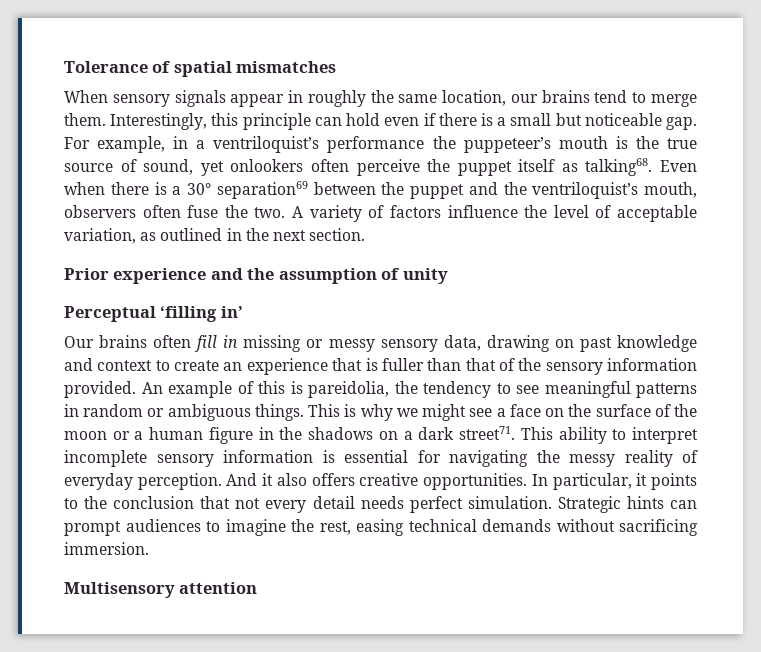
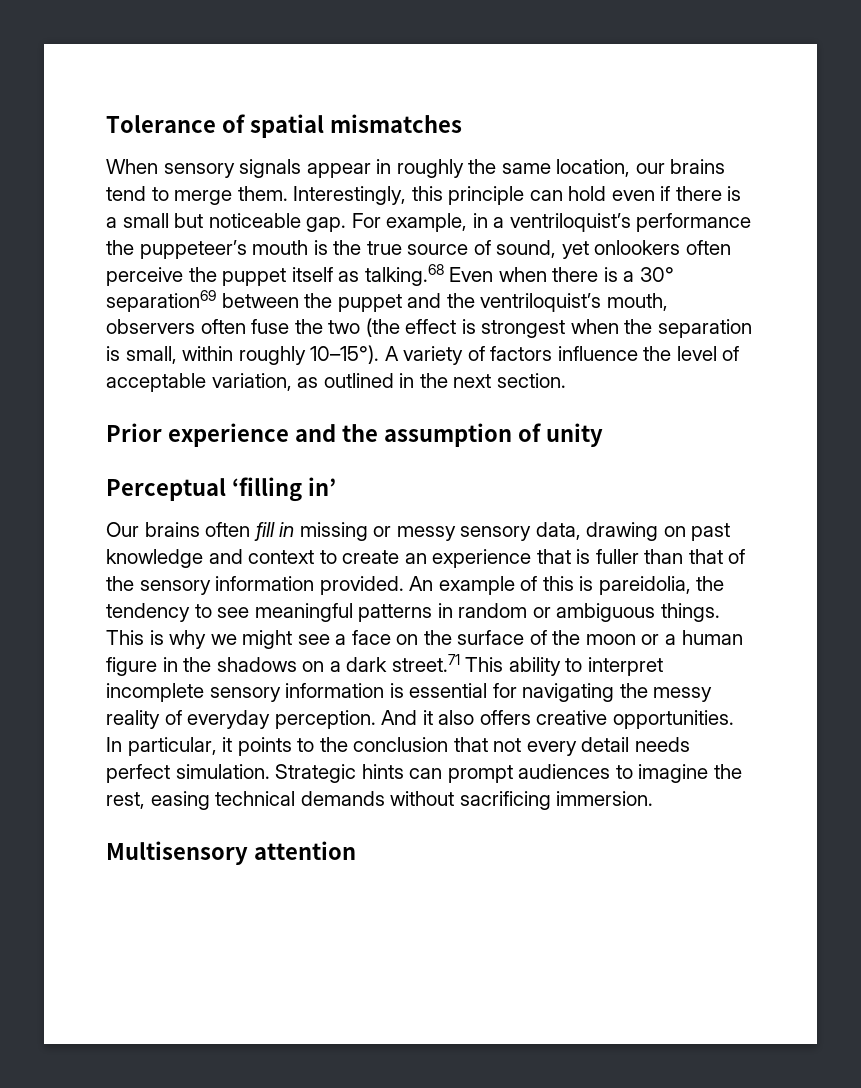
[585,158,653,176] talking68. -> [364,264,444,286] talking.68
[254,207,286,218] two. -> [328,318,752,338] [106,345,380,365] two (the effect is strongest when the separation is small, within roughly 10–15°).
[459,426,516,440] street71. -> [391,654,460,672] street.71

